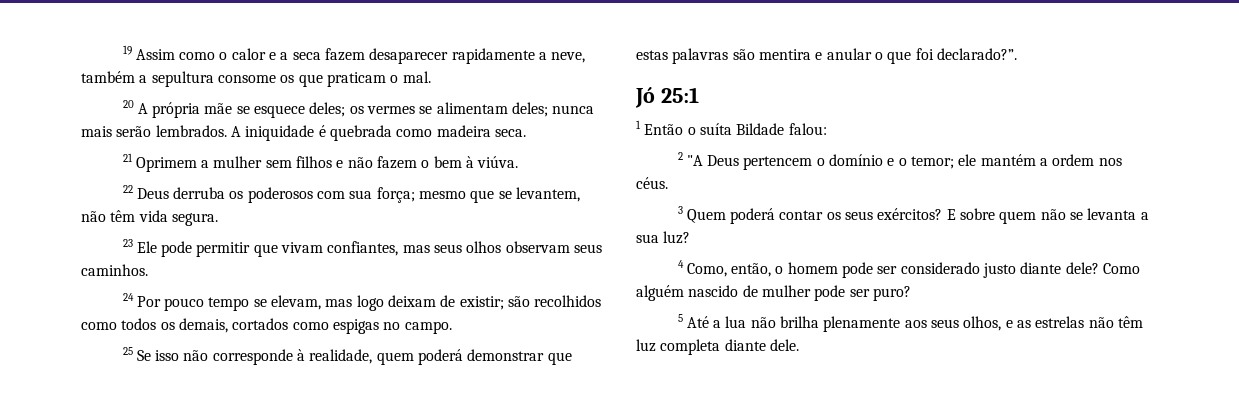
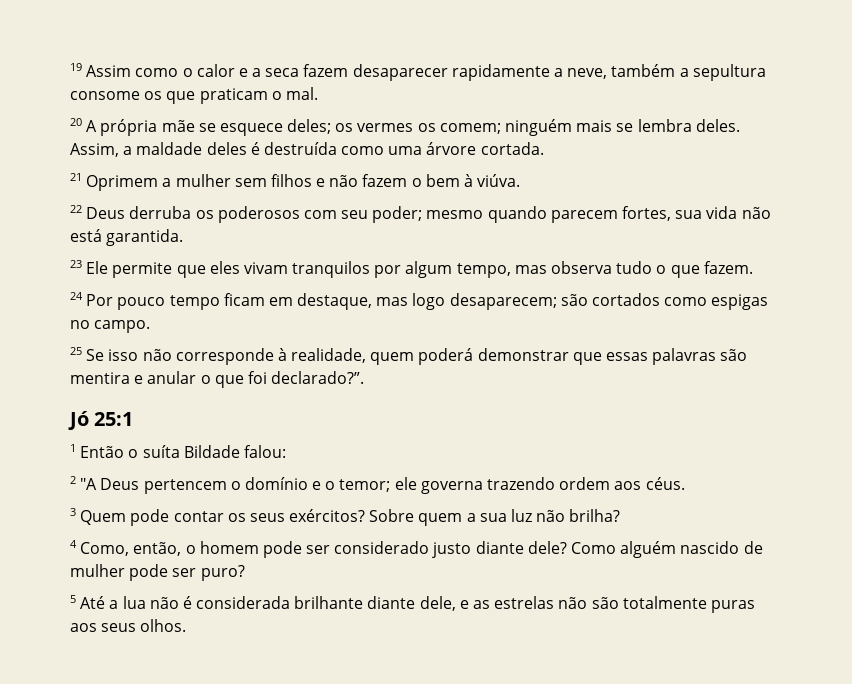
[419,102,595,117] [81,125,526,141] se alimentam deles; nunca mais serão lembrados. A iniquidade é quebrada como madeira seca. -> [417,119,740,136] [70,142,544,157] os comem; ninguém mais se lembra deles. Assim, a maldade deles é destruída como uma árvore cortada.
[349,187,581,203] [81,210,218,226] [122,239,603,257] [81,264,148,276] [122,293,602,311] [81,318,228,333] sua força; mesmo que se levantem, não têm vida segura. // 23 Ele pode permitir que vivam confiantes, mas seus olhos observam seus caminhos. // 24 Por pouco tempo se elevam, mas logo deixam de existir; são recolhidos como todos os demais, -> [341,206,771,223] [70,229,184,246] [70,260,753,278] [70,292,588,310] seu poder; mesmo quando parecem fortes, sua vida não está garantida. // 23 Ele permite que eles vivam tranquilos por algum tempo, mas observa tudo o que fazem. // 24 Por pouco tempo ficam em destaque, mas logo desaparecem; são
[636,50,668,60] estas -> [606,352,649,361] essas
[980,154,1122,166] mantém a ordem nos -> [420,477,642,494] governa trazendo ordem aos
[730,208,776,224] poderá -> [130,509,170,526] pode
[946,208,1149,224] [636,231,691,244] E sobre quem não se levanta a sua luz? -> [369,509,621,526] Sobre quem a sua luz não brilha?
[780,316,1144,332] [636,339,799,355] brilha plenamente aos seus olhos, e as estrelas não têm luz completa diante dele. -> [182,596,755,613] [70,619,187,632] é considerada brilhante diante dele, e as estrelas não são totalmente puras aos seus olhos.

